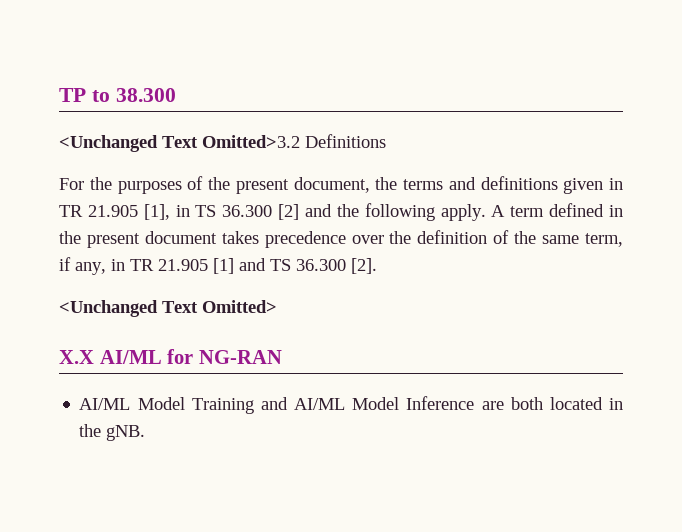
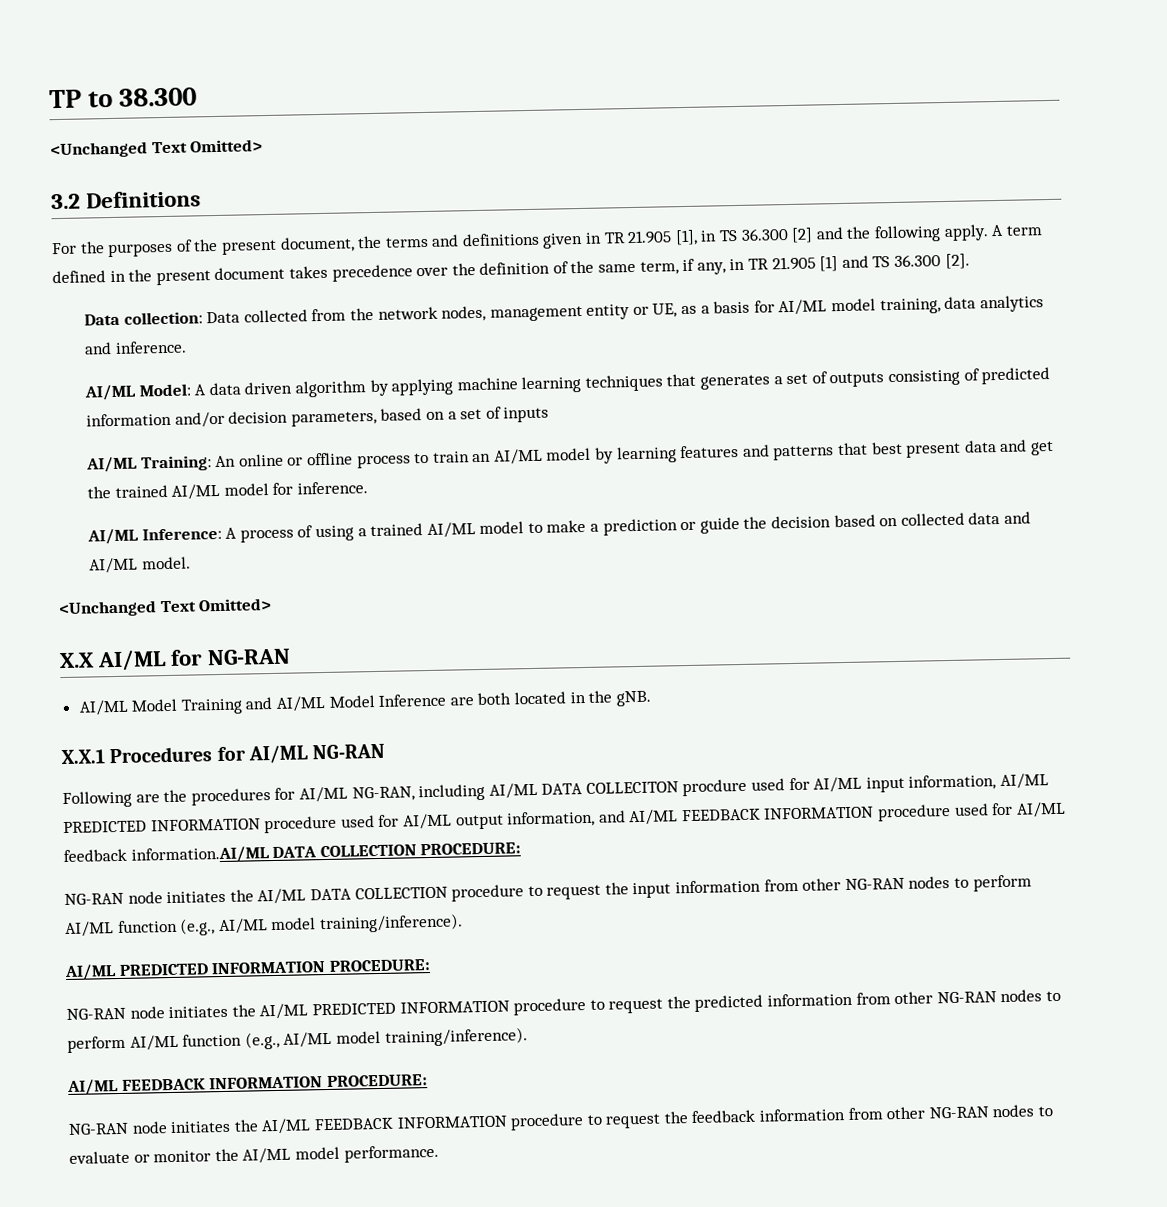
[202,135,300,148] Omitted>3.2 -> [190,139,264,153] [51,193,81,210] Omitted> // 3.2
(377, 266) none -> [83,295,1044,326] [83,340,187,355] [83,366,1051,401] [85,406,550,428] [85,439,1054,473] [86,481,368,500] [86,511,1031,545] [88,556,191,574] // Data collection: Data collected from the network nodes, management entity or UE, as a basis for AI/ML model training, data analytics and inference. // AI/ML Model: A data driven algorithm by applying machine learning techniques that generates a set of outputs consisting of predicted information and/or decision parameters, based on a set of inputs // AI/ML Training: An online or offline process to train an AI/ML model by learning features and patterns that best present data and get the trained AI/ML model for inference. // AI/ML Inference: A process of using a trained AI/ML model to make a prediction or guide the decision based on collected data and AI/ML model.
(146, 433) none -> [61,743,386,765] [62,773,1050,809] [63,801,1066,834] [63,842,522,864] [64,874,1032,906] [65,913,463,938] [64,959,431,981] [66,989,1062,1020] [67,1027,528,1053] [67,1074,428,1095] [68,1104,1054,1135] [69,1144,439,1164] // X.X.1 Procedures for AI/ML NG-RAN // Following are the procedures for AI/ML NG-RAN, including AI/ML DATA COLLECITON procdure used for AI/ML input information, AI/ML PREDICTED INFORMATION procedure used for AI/ML output information, and AI/ML FEEDBACK INFORMATION procedure used for AI/ML feedback information.AI/ML DATA COLLECTION PROCEDURE: // NG-RAN node initiates the AI/ML DATA COLLECTION procedure to request the input information from other NG-RAN nodes to perform AI/ML function (e.g., AI/ML model training/inference). // AI/ML PREDICTED INFORMATION PROCEDURE: // NG-RAN node initiates the AI/ML PREDICTED INFORMATION procedure to request the predicted information from other NG-RAN nodes to perform AI/ML function (e.g., AI/ML model training/inference). // AI/ML FEEDBACK INFORMATION PROCEDURE: // NG-RAN node initiates the AI/ML FEEDBACK INFORMATION procedure to request the feedback information from other NG-RAN nodes to evaluate or monitor the AI/ML model performance.

